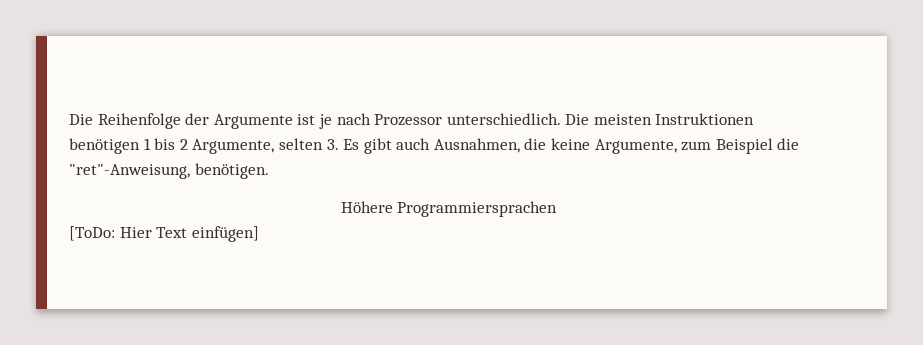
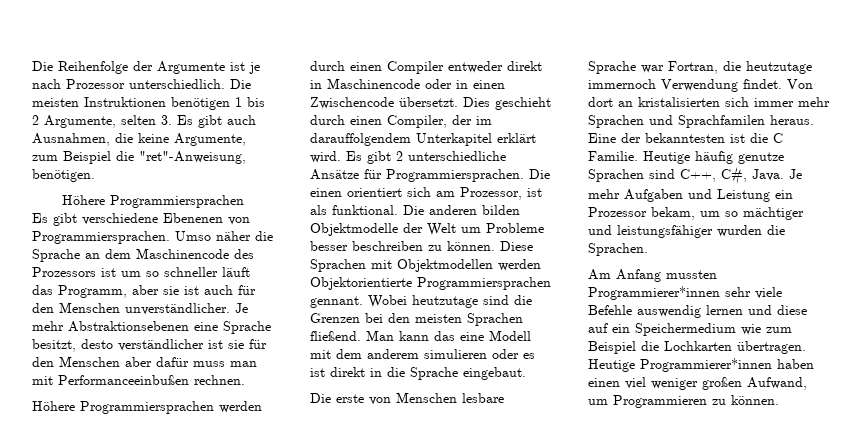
[69,226,259,242] [ToDo: Hier Text einfügen] -> [32,213,250,226] [32,231,273,244] [32,248,254,262] [32,267,250,277] [32,285,256,298] [32,302,248,315] [32,321,271,334] [32,339,267,352] [32,356,257,367] [32,375,245,385] [32,401,262,414] [310,61,542,74] [310,78,505,89] [310,97,551,110] [310,115,492,128] [310,133,536,146] [310,151,506,164] [310,169,550,182] [310,187,542,200] [310,205,520,215] [310,223,544,236] [310,241,533,251] [310,259,541,272] [310,277,551,290] [310,295,532,308] [310,313,523,326] [310,330,531,341] [310,349,535,359] [310,367,526,380] [310,392,504,405] [588,61,812,74] [588,79,813,92] [588,97,830,107] [588,115,814,128] [588,133,783,143] [588,151,784,164] [588,167,802,185] [588,189,793,202] [588,207,804,220] [588,225,785,238] [588,243,648,256] [588,269,717,282] [588,286,782,300] [588,305,807,318] [588,323,792,336] [588,341,806,354] [588,358,814,372] [588,377,807,390] [588,395,779,408] Es gibt verschiedene Ebenenen von Programmiersprachen. Umso näher die Sprache an dem Maschinencode des Prozessors ist um so schneller läuft das Programm, aber sie ist auch für den Menschen unverständlicher. Je mehr Abstraktionsebenen eine Sprache besitzt, desto verständlicher ist sie für den Menschen aber dafür muss man mit Performanceeinbußen rechnen. // Höhere Programmiersprachen werden durch einen Compiler entweder direkt in Maschinencode oder in einen Zwischencode übersetzt. Dies geschieht durch einen Compiler, der im darauffolgendem Unterkapitel erklärt wird. Es gibt 2 unterschiedliche Ansätze für Programmiersprachen. Die einen orientiert sich am Prozessor, ist als funktional. Die anderen bilden Objektmodelle der Welt um Probleme besser beschreiben zu können. Diese Sprachen mit Objektmodellen werden Objektorientierte Programmiersprachen gennant. Wobei heutzutage sind die Grenzen bei den meisten Sprachen fließend. Man kann das eine Modell mit dem anderem simulieren oder es ist direkt in die Sprache eingebaut. // Die erste von Menschen lesbare Sprache war Fortran, die heutzutage immernoch Verwendung findet. Von dort an kristalisierten sich immer mehr Sprachen und Sprachfamilen heraus. Eine der bekanntesten ist die C Familie. Heutige häufig genutze Sprachen sind C++, C#, Java. Je mehr Aufgaben und Leistung ein Prozessor bekam, um so mächtiger und leistungsfähiger wurden die Sprachen. // Am Anfang mussten Programmierer*innen sehr viele Befehle auswendig lernen und diese auf ein Speichermedium wie zum Beispiel die Lochkarten übertragen. Heutige Programmierer*innen haben einen viel weniger großen Aufwand, um Programmieren zu können.

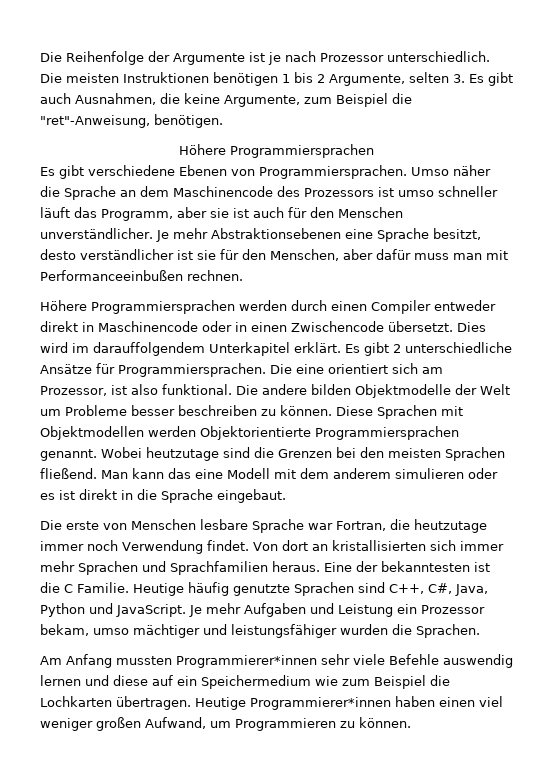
[163,213,223,223] Ebenenen -> [179,165,227,176] Ebenen
[121,271,159,277] um so -> [398,190,434,197] umso
[59,356,120,367] Menschen -> [270,249,339,261] Menschen,
[495,97,551,110] [310,115,472,128] geschieht durch einen Compiler, der -> [40,342,68,353] wird
[497,133,536,143] [310,151,341,163] erklärt wird. -> [294,342,341,353] erklärt.
[310,188,342,197] einen -> [296,364,324,374] eine
[310,205,327,215] als -> [131,384,158,395] also
[429,205,477,215] anderen -> [262,384,307,395] andere
[310,296,363,308] gennant. -> [40,449,97,461] genannt.
[588,79,656,89] immernoch -> [40,540,118,551] immer noch
[638,97,720,107] kristalisierten -> [332,540,426,551] kristallisierten
[678,115,765,128] Sprachfamilen -> [170,561,268,575] Sprachfamilien
[738,152,784,164] genutze -> [232,584,290,596] genutzte
[752,169,784,181] Java. -> [454,584,488,596] [40,603,186,617] Java, Python und JavaScript.
[700,211,738,217] um so -> [93,628,129,635] umso

